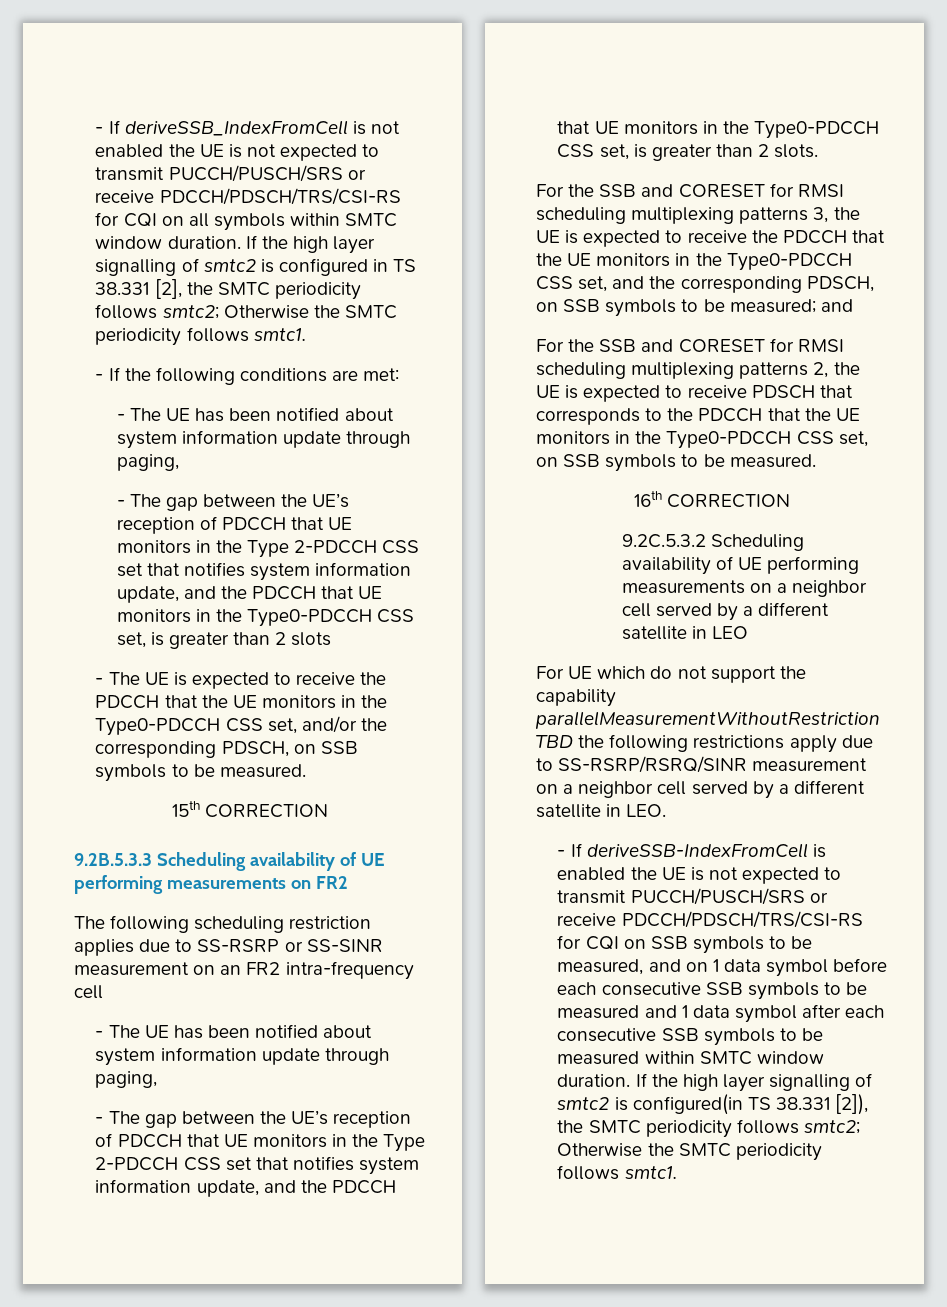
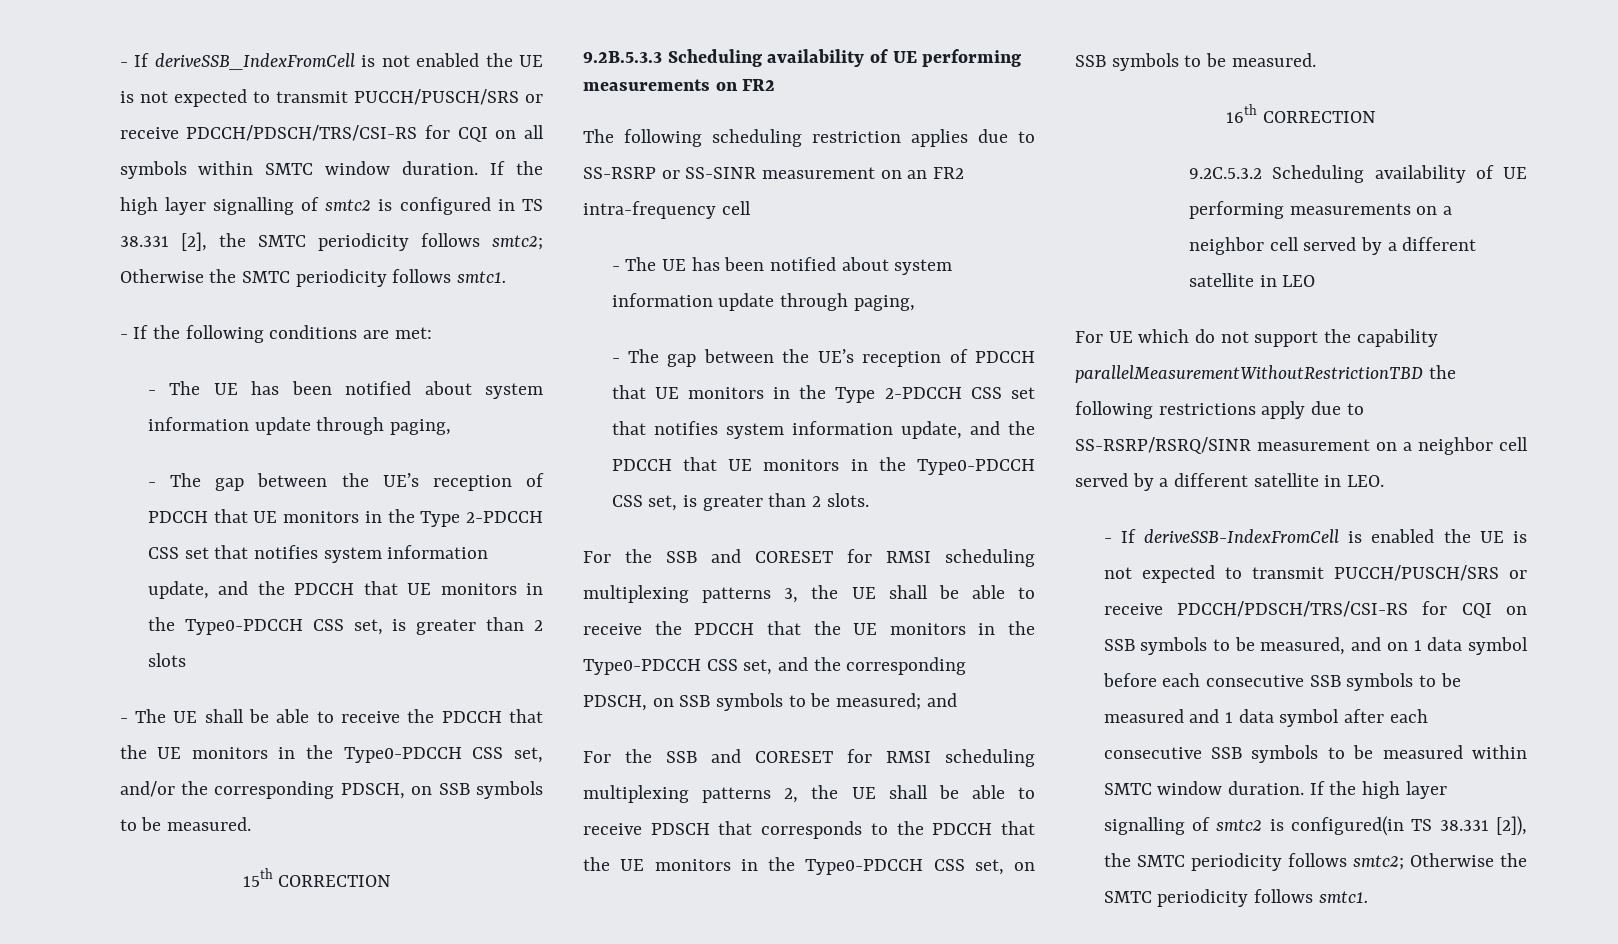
[173,672,269,689] is expected -> [204,709,310,723] shall be able
[565,230,661,247] is expected -> [888,585,1005,599] shall be able
[565,385,661,402] is expected -> [888,785,1005,799] shall be able

